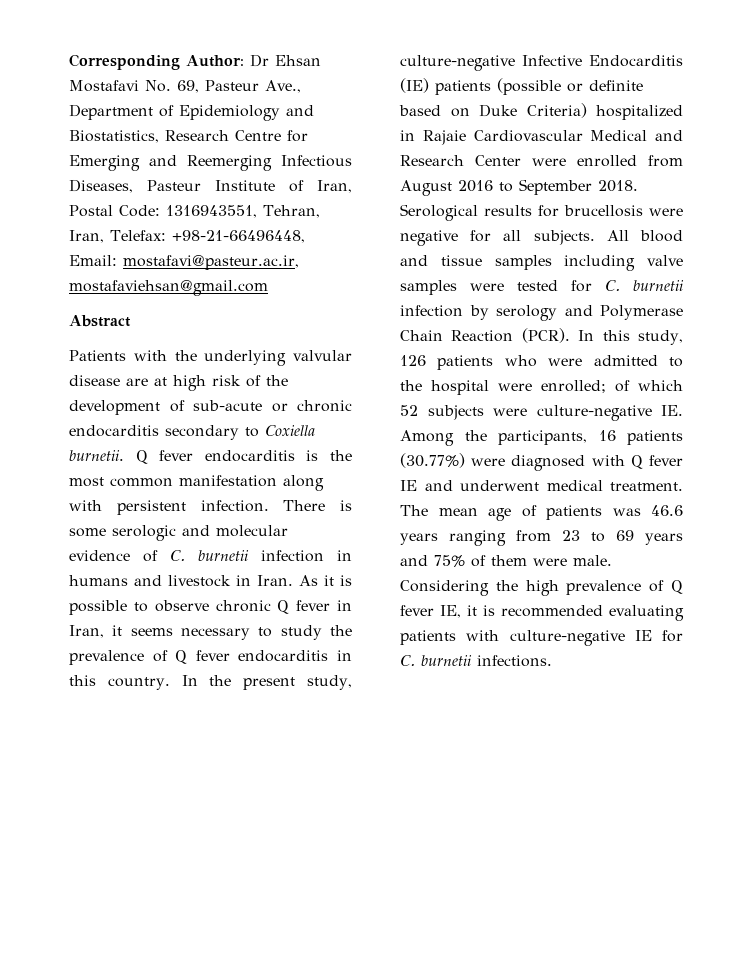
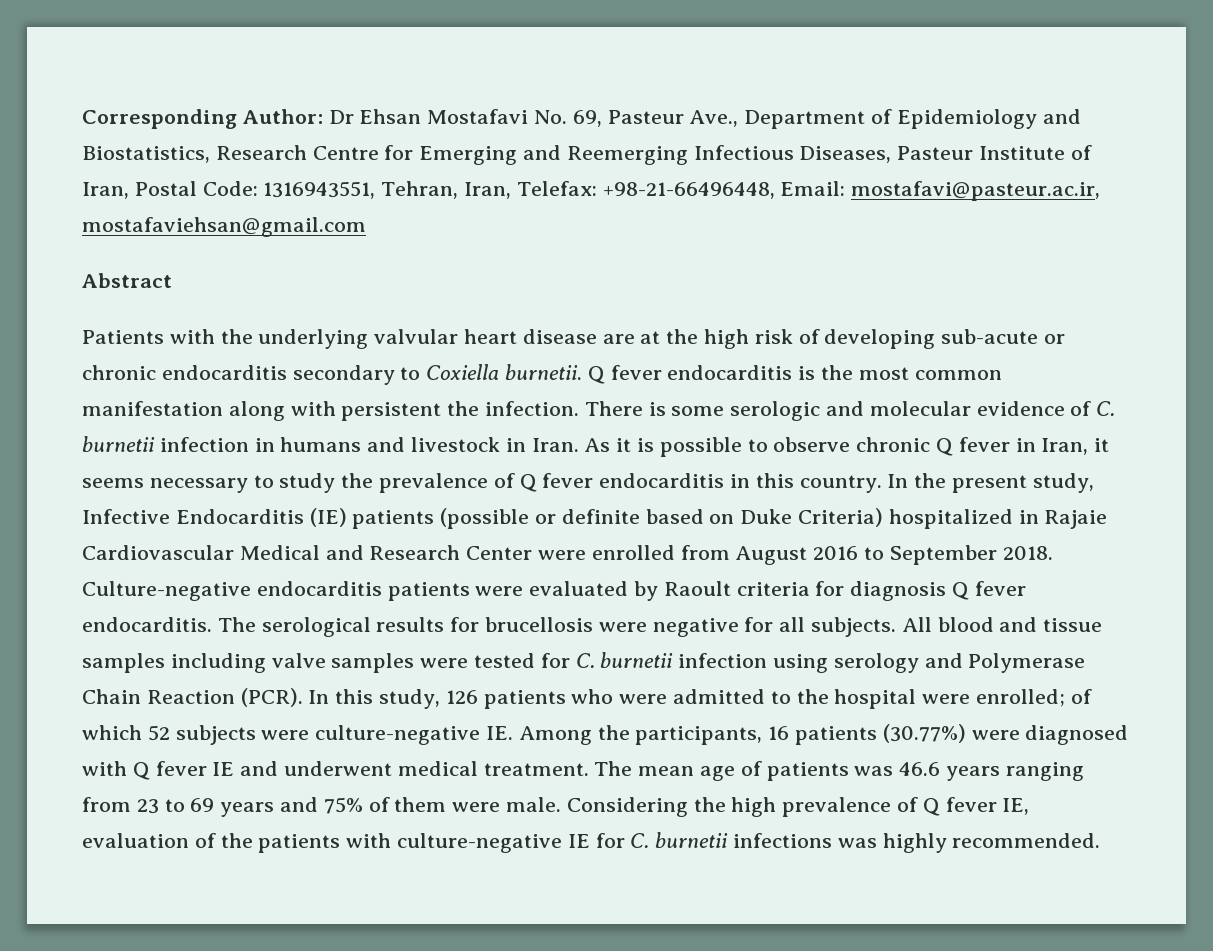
(352, 355) none -> [464,329,518,344] heart
(167, 381) none -> [666,329,699,344] the
[266,375,288,386] [69,400,185,415] the development of -> [824,329,936,349] developing
(186, 507) none -> [447,401,480,416] the
[400,55,515,71] culture-negative -> (1094, 483) none
[400,204,478,221] Serological -> [82,581,1026,601] [82,617,371,637] Culture-negative endocarditis patients were evaluated by Raoult criteria for diagnosis Q fever endocarditis. The serological
[469,305,489,320] by -> [773,654,829,673] using
[467,605,684,621] it is recommended evaluating -> [82,833,253,848] evaluation of the
[477,655,552,667] infections. -> [733,833,1101,853] infections was highly recommended.

